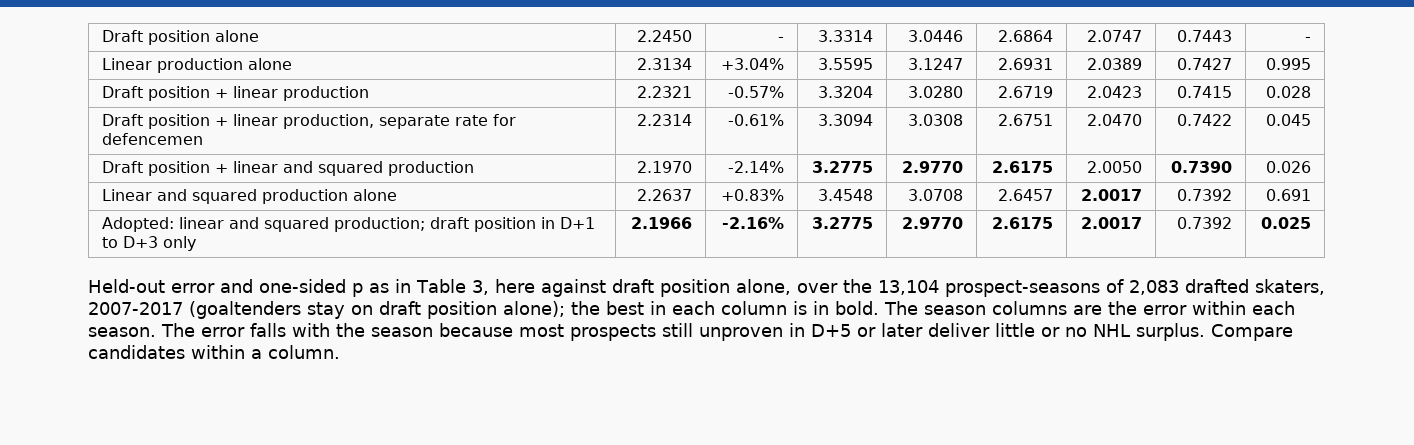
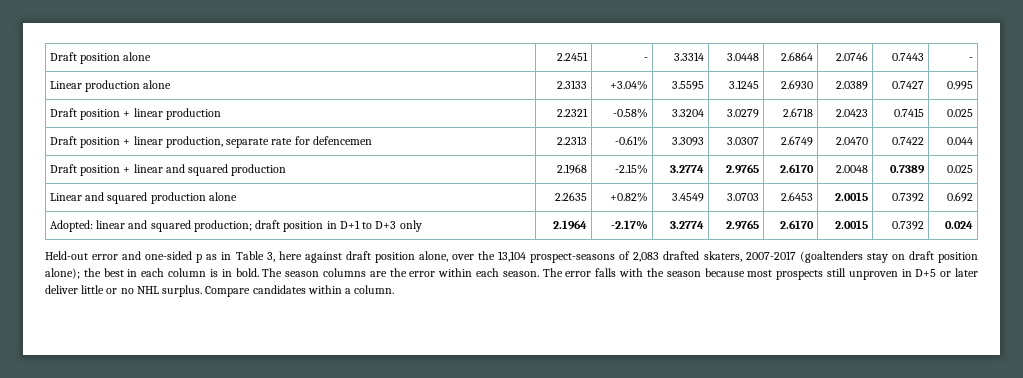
[637,30,693,42] 2.2450 -> [557,52,589,61] 2.2451
[908,30,964,42] 3.0446 -> [727,53,760,61] 3.0448
[1087,30,1143,42] 2.0747 -> [836,52,869,61] 2.0746
[637,58,693,70] 2.3134 -> [557,80,588,89] 2.3133
[908,58,964,70] [998,58,1054,70] 3.1247 | 2.6931 -> [729,80,760,89] [781,80,814,90] 3.1245 | 2.6930
[728,86,785,98] -0.57% -> [613,108,649,118] -0.58%
[908,86,964,98] [998,86,1054,98] 3.0280 | 2.6719 -> [727,109,760,118] [783,108,814,117] 3.0279 | 2.6718
[1266,86,1312,98] 0.028 -> [947,109,974,117] 0.025
[637,114,693,126] 2.2314 -> [557,136,588,145] 2.2313
[818,114,874,126] [908,114,964,126] [998,114,1054,126] 3.3094 | 3.0308 | 2.6751 -> [672,137,705,146] [727,137,760,145] [781,136,814,146] 3.3093 | 3.0307 | 2.6749
[1266,114,1312,126] 0.045 -> [947,137,974,145] 0.044
[637,161,693,173] [728,161,785,173] [812,161,874,173] [902,161,964,173] [992,161,1054,173] [1087,161,1143,173] [1171,161,1233,173] [1266,161,1312,173] 2.1970 | -2.14% | 3.2775 | 2.9770 | 2.6175 | 2.0050 | 0.7390 | 0.026 -> [557,164,588,174] [615,164,649,174] [670,165,705,173] [726,164,760,174] [780,164,815,173] [836,165,869,173] [890,165,926,174] [947,165,974,173] 2.1968 | -2.15% | 3.2774 | 2.9765 | 2.6170 | 2.0048 | 0.7389 | 0.025
[637,189,693,201] [721,189,785,201] [818,189,874,201] [908,189,964,201] [998,189,1054,201] [1081,189,1143,201] [1177,189,1233,201] [1266,189,1312,201] 2.2637 | +0.83% | 3.4548 | 3.0708 | 2.6457 | 2.0017 | 0.7392 | 0.691 -> [555,192,588,201] [610,192,649,202] [672,193,705,202] [727,193,760,201] [781,192,814,201] [835,192,869,201] [892,193,925,202] [947,192,974,202] 2.2635 | +0.82% | 3.4549 | 3.0703 | 2.6453 | 2.0015 | 0.7392 | 0.692
[631,217,693,229] [722,217,785,229] [812,217,874,229] [902,217,964,229] [992,217,1054,229] [1081,217,1143,229] [1177,217,1233,229] [1261,217,1312,229] 2.1966 | -2.16% | 3.2775 | 2.9770 | 2.6175 | 2.0017 | 0.7392 | 0.025 -> [553,220,588,230] [611,220,649,230] [670,221,705,229] [726,220,760,230] [780,220,815,229] [835,220,869,229] [892,221,925,230] [945,221,974,229] 2.1964 | -2.17% | 3.2774 | 2.9765 | 2.6170 | 2.0015 | 0.7392 | 0.024

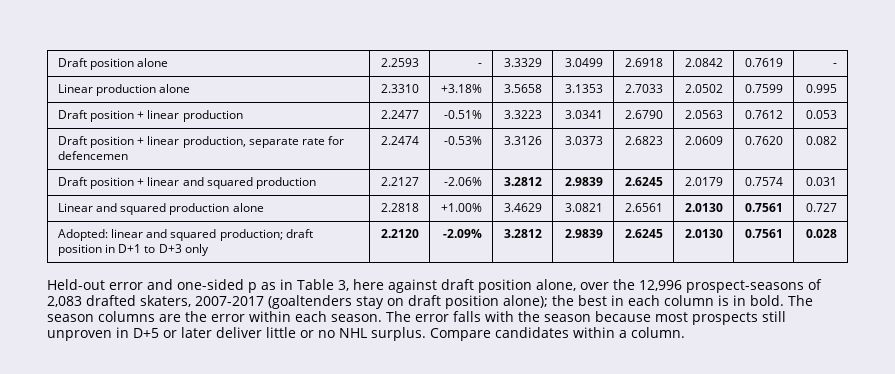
[557,52,589,61] 2.2451 -> [381,58,420,67] 2.2593
[674,52,705,61] [727,53,760,61] [781,52,814,61] [836,52,869,61] [892,53,925,61] 3.3314 | 3.0448 | 2.6864 | 2.0746 | 0.7443 -> [504,58,543,67] [565,58,604,67] [625,58,664,67] [685,58,724,67] [745,58,784,67] 3.3329 | 3.0499 | 2.6918 | 2.0842 | 0.7619
[557,80,588,89] [610,80,649,90] [672,81,705,90] [729,80,760,89] [781,80,814,90] [836,81,869,90] [892,81,925,89] 2.3133 | +3.04% | 3.5595 | 3.1245 | 2.6930 | 2.0389 | 0.7427 -> [381,84,420,93] [441,84,483,93] [504,84,543,93] [565,84,604,93] [625,84,664,93] [685,84,724,93] [745,84,784,93] 2.3310 | +3.18% | 3.5658 | 3.1353 | 2.7033 | 2.0502 | 0.7599
[557,108,589,117] [613,108,649,118] [672,109,705,117] [727,109,760,118] [783,108,814,117] [836,109,869,117] [894,108,925,117] [947,109,974,117] 2.2321 | -0.58% | 3.3204 | 3.0279 | 2.6718 | 2.0423 | 0.7415 | 0.025 -> [381,110,420,119] [444,110,483,119] [504,110,543,119] [565,110,604,119] [625,110,664,119] [685,110,724,119] [745,110,784,119] [806,110,838,119] 2.2477 | -0.51% | 3.3223 | 3.0341 | 2.6790 | 2.0563 | 0.7612 | 0.053
[557,136,588,145] [615,136,649,146] [672,137,705,146] [727,137,760,145] [781,136,814,146] [836,137,869,145] [892,137,925,145] [947,137,974,145] 2.2313 | -0.61% | 3.3093 | 3.0307 | 2.6749 | 2.0470 | 0.7422 | 0.044 -> [381,136,420,145] [444,136,483,145] [504,136,543,145] [565,136,604,145] [625,136,664,145] [685,136,724,145] [745,136,784,145] [806,136,838,145] 2.2474 | -0.53% | 3.3126 | 3.0373 | 2.6823 | 2.0609 | 0.7620 | 0.082
[557,164,588,174] [615,164,649,174] [670,165,705,173] [726,164,760,174] [780,164,815,173] [836,165,869,173] [890,165,926,174] [947,165,974,173] 2.1968 | -2.15% | 3.2774 | 2.9765 | 2.6170 | 2.0048 | 0.7389 | 0.025 -> [381,177,420,186] [444,177,483,186] [504,177,543,186] [565,177,604,186] [625,177,664,186] [685,177,724,186] [745,177,784,186] [806,177,838,186] 2.2127 | -2.06% | 3.2812 | 2.9839 | 2.6245 | 2.0179 | 0.7574 | 0.031
[555,192,588,201] [610,192,649,202] [672,193,705,202] [727,193,760,201] [781,192,814,201] [835,192,869,201] [892,193,925,202] [947,192,974,202] 2.2635 | +0.82% | 3.4549 | 3.0703 | 2.6453 | 2.0015 | 0.7392 | 0.692 -> [381,203,420,212] [441,203,483,212] [504,203,543,212] [565,203,604,212] [625,203,664,212] [685,203,724,212] [745,203,784,212] [806,203,838,212] 2.2818 | +1.00% | 3.4629 | 3.0821 | 2.6561 | 2.0130 | 0.7561 | 0.727
[553,220,588,230] [611,220,649,230] [670,221,705,229] [726,220,760,230] [780,220,815,229] [835,220,869,229] [892,221,925,230] [945,221,974,229] 2.1964 | -2.17% | 3.2774 | 2.9765 | 2.6170 | 2.0015 | 0.7392 | 0.024 -> [381,229,420,238] [443,229,483,238] [504,229,543,238] [565,229,604,238] [625,229,664,238] [685,229,724,238] [745,229,784,238] [806,229,838,238] 2.2120 | -2.09% | 3.2812 | 2.9839 | 2.6245 | 2.0130 | 0.7561 | 0.028
[498,251,527,262] 13,104 -> [638,280,682,291] 12,996

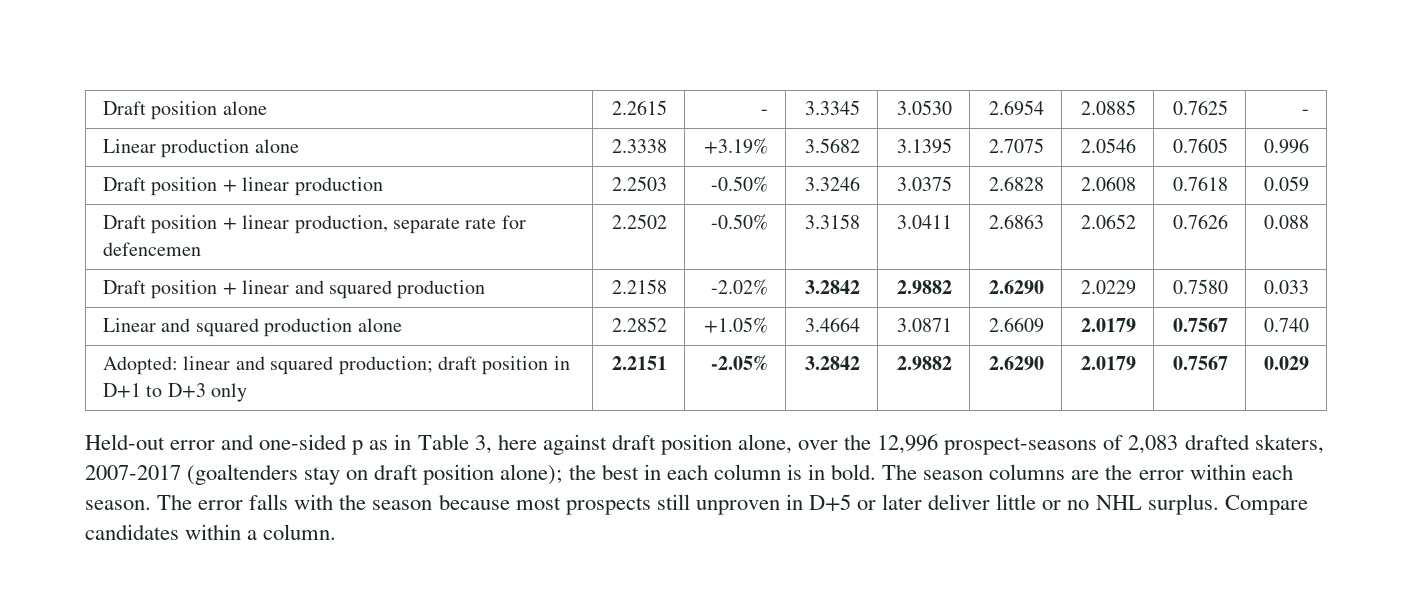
[381,58,420,67] 2.2593 -> [612,100,668,115] 2.2615
[504,58,543,67] [565,58,604,67] [625,58,664,67] [685,58,724,67] [745,58,784,67] 3.3329 | 3.0499 | 2.6918 | 2.0842 | 0.7619 -> [805,100,861,115] [897,100,953,115] [989,100,1045,116] [1081,100,1137,115] [1173,100,1229,115] 3.3345 | 3.0530 | 2.6954 | 2.0885 | 0.7625
[381,84,420,93] [441,84,483,93] [504,84,543,93] [565,84,604,93] [625,84,664,93] [685,84,724,93] [745,84,784,93] [806,84,838,93] 2.3310 | +3.18% | 3.5658 | 3.1353 | 2.7033 | 2.0502 | 0.7599 | 0.995 -> [612,139,668,153] [704,138,769,154] [805,138,861,153] [897,138,953,154] [989,138,1045,153] [1081,138,1137,153] [1173,138,1229,153] [1264,138,1310,154] 2.3338 | +3.19% | 3.5682 | 3.1395 | 2.7075 | 2.0546 | 0.7605 | 0.996
[381,110,420,119] [444,110,483,119] [504,110,543,119] [565,110,604,119] [625,110,664,119] [685,110,724,119] [745,110,784,119] [806,110,838,119] 2.2477 | -0.51% | 3.3223 | 3.0341 | 2.6790 | 2.0563 | 0.7612 | 0.053 -> [612,176,668,191] [711,176,769,192] [805,176,861,191] [897,176,953,191] [989,176,1045,191] [1081,176,1137,191] [1173,176,1229,191] [1264,176,1310,192] 2.2503 | -0.50% | 3.3246 | 3.0375 | 2.6828 | 2.0608 | 0.7618 | 0.059
[381,136,420,145] [444,136,483,145] [504,136,543,145] [565,136,604,145] [625,136,664,145] [685,136,724,145] [745,136,784,145] [806,136,838,145] 2.2474 | -0.53% | 3.3126 | 3.0373 | 2.6823 | 2.0609 | 0.7620 | 0.082 -> [612,214,668,229] [711,214,769,230] [805,214,861,229] [897,215,953,229] [989,214,1045,229] [1081,214,1137,229] [1173,214,1229,229] [1264,215,1310,229] 2.2502 | -0.50% | 3.3158 | 3.0411 | 2.6863 | 2.0652 | 0.7626 | 0.088
[381,177,420,186] [444,177,483,186] [504,177,543,186] [565,177,604,186] [625,177,664,186] [685,177,724,186] [745,177,784,186] [806,177,838,186] 2.2127 | -2.06% | 3.2812 | 2.9839 | 2.6245 | 2.0179 | 0.7574 | 0.031 -> [612,279,668,294] [711,279,769,295] [805,280,861,294] [897,280,953,294] [989,280,1045,294] [1081,280,1137,295] [1173,279,1229,294] [1264,280,1310,294] 2.2158 | -2.02% | 3.2842 | 2.9882 | 2.6290 | 2.0229 | 0.7580 | 0.033
[381,203,420,212] [441,203,483,212] [504,203,543,212] [565,203,604,212] [625,203,664,212] [685,203,724,212] [745,203,784,212] [806,203,838,212] 2.2818 | +1.00% | 3.4629 | 3.0821 | 2.6561 | 2.0130 | 0.7561 | 0.727 -> [612,317,668,332] [704,317,769,333] [805,317,861,332] [897,318,953,332] [989,317,1045,333] [1081,318,1137,332] [1173,318,1229,332] [1264,318,1310,332] 2.2852 | +1.05% | 3.4664 | 3.0871 | 2.6609 | 2.0179 | 0.7567 | 0.740
[381,229,420,238] [443,229,483,238] [504,229,543,238] [565,229,604,238] [625,229,664,238] [685,229,724,238] [745,229,784,238] [806,229,838,238] 2.2120 | -2.09% | 3.2812 | 2.9839 | 2.6245 | 2.0130 | 0.7561 | 0.028 -> [612,356,668,370] [711,355,769,371] [805,356,861,370] [897,356,953,370] [989,356,1045,370] [1081,356,1137,370] [1173,356,1229,370] [1264,356,1310,370] 2.2151 | -2.05% | 3.2842 | 2.9882 | 2.6290 | 2.0179 | 0.7567 | 0.029

